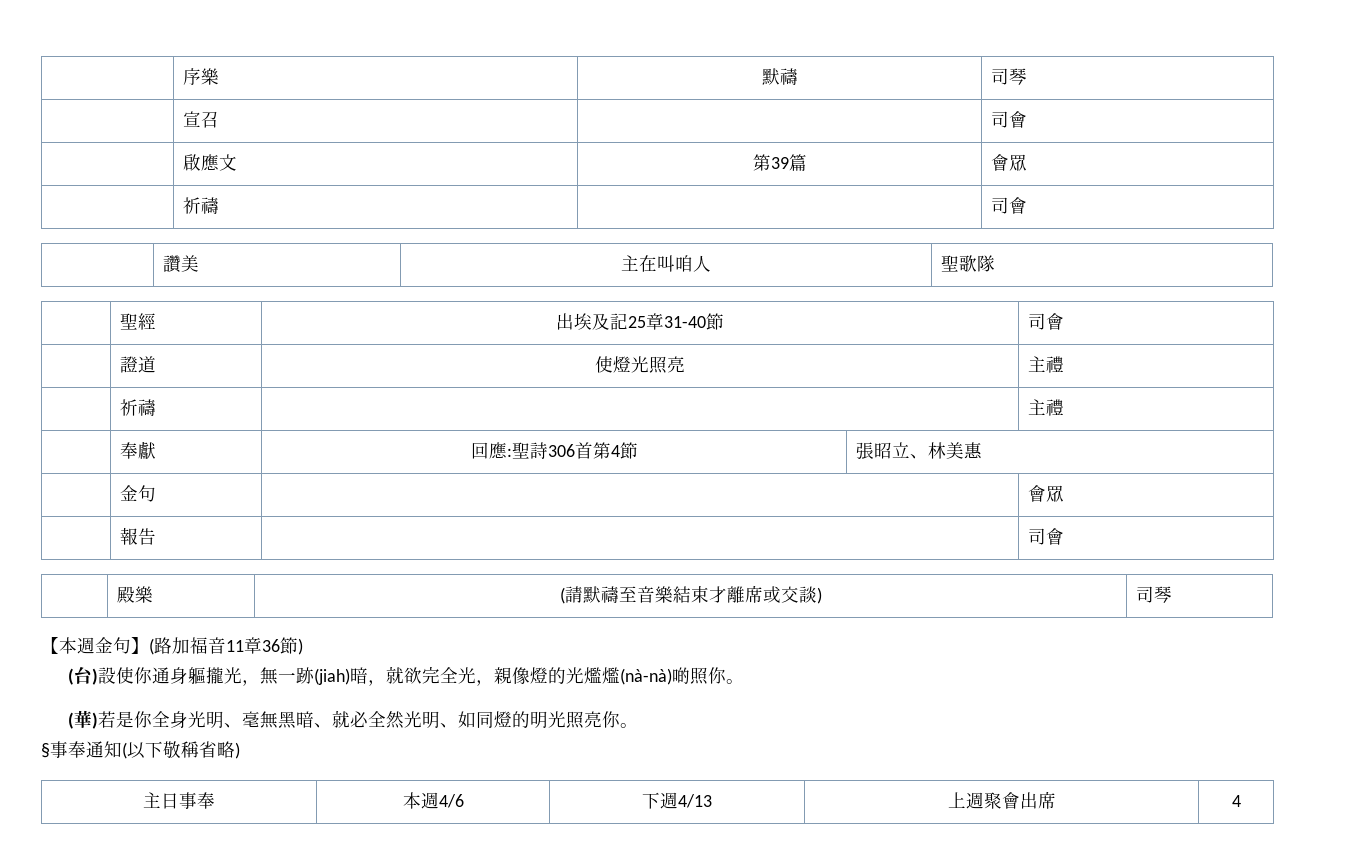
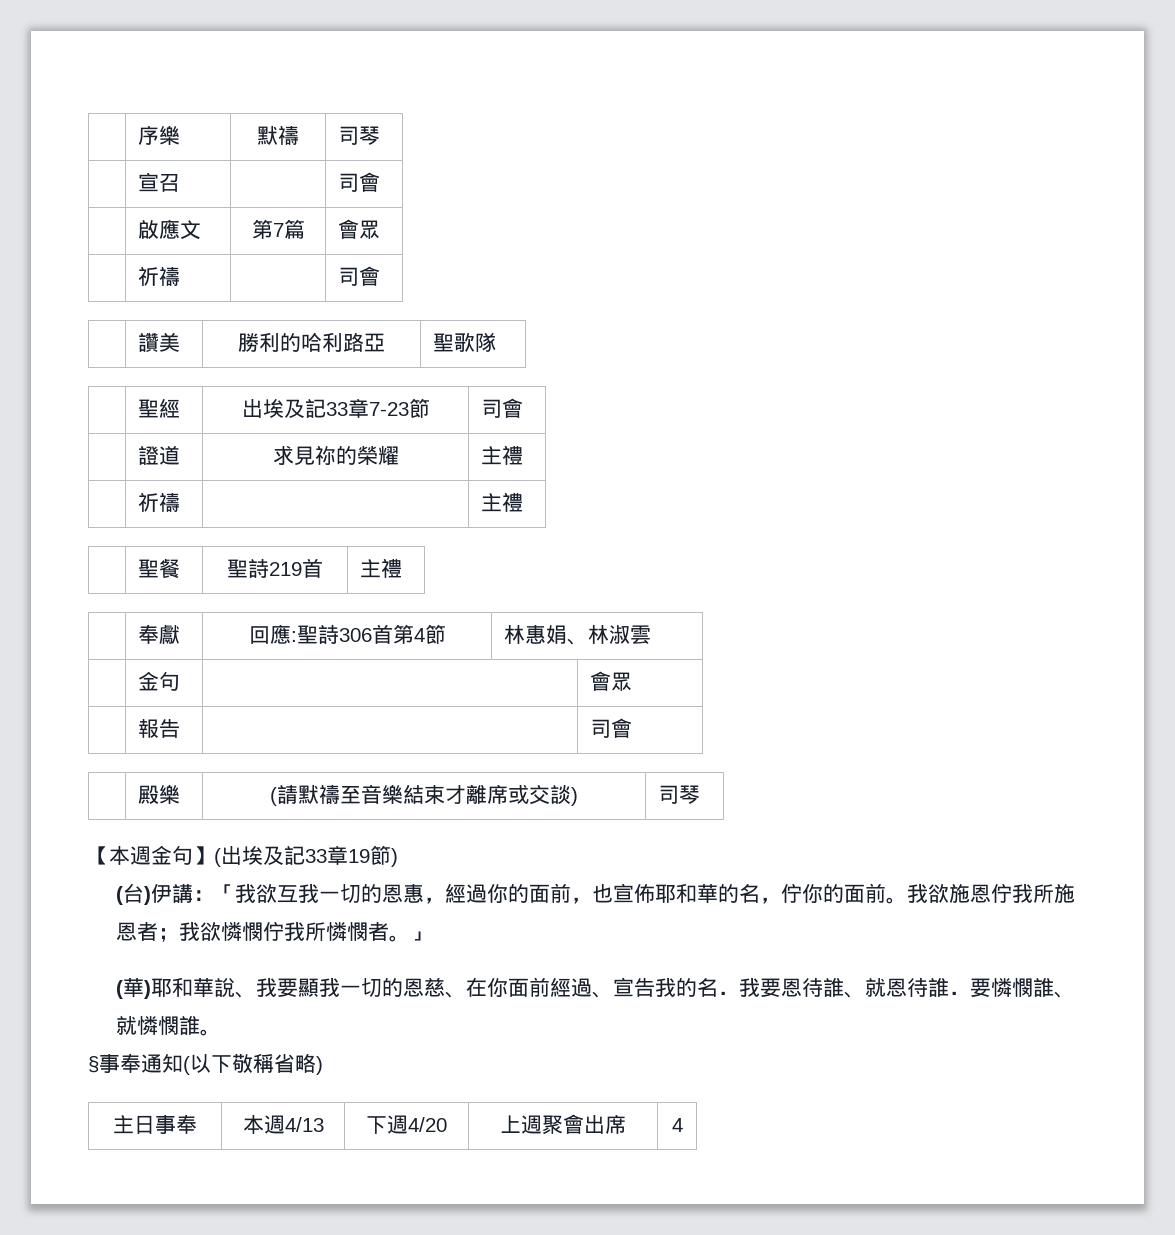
[770,157,789,169] 39 -> [272,223,284,237] 7
[621,255,711,272] 主在叫咱人 -> [238,332,385,352] 勝利的哈利路亞
[628,313,706,330] 25章31-40 -> [325,398,409,418] 33章7-23
[595,356,685,374] 使燈光照亮 -> [272,445,399,465] 求見祢的榮耀
(1064, 407) none -> [138,558,181,579] [227,558,323,578] [360,558,403,578] // | 聖餐 | 聖詩219首 | 主禮
[855,442,983,460] 張昭立、林美惠 -> [504,625,652,645] 林惠娟、林淑雲
[154,637,280,654] 路加福音11章36 -> [221,845,370,865] 出埃及記33章19
[98,666,745,686] 設使你通身軀攏光，無一跡(jiah)暗，就欲完全光，親像燈的光爁爁(nà-nà)啲照你。 -> [150,883,1075,904] [115,921,431,942] 伊講：「我欲互我一切的恩惠，經過你的面前，也宣佈耶和華的名，佇你的面前。我欲施恩佇我所施恩者；我欲憐憫佇我所憐憫者。」
[98,710,621,729] 若是你全身光明、毫無黑暗、就必全然光明、如同燈的明光照亮你 -> [150,977,1075,998] [115,1015,200,1035] 耶和華說、我要顯我一切的恩慈、在你面前經過、宣告我的名．我要恩待誰、就恩待誰．要憐憫誰、就憐憫誰
[438,794,464,808] 4/6 -> [284,1117,324,1132] 4/13
[678,794,712,808] 4/13 -> [408,1117,447,1132] 4/20

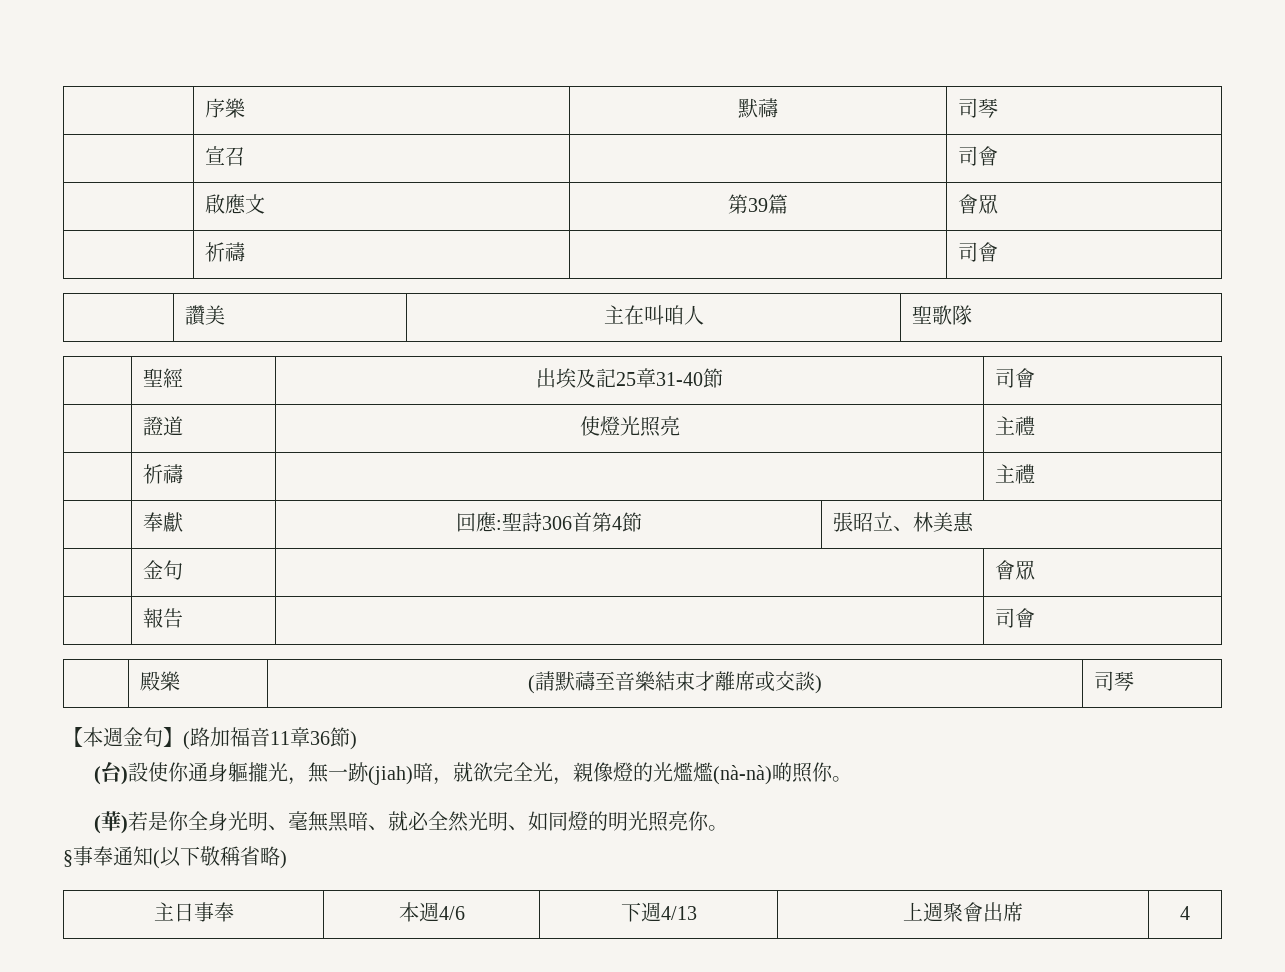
[272,223,284,237] 7 -> [748,198,768,212] 39
[238,332,385,352] 勝利的哈利路亞 -> [603,305,704,325] 主在叫咱人
[325,398,409,418] 33章7-23 -> [616,368,703,388] 25章31-40
[272,445,399,465] 求見祢的榮耀 -> [579,416,680,437] 使燈光照亮
[138,558,181,579] [227,558,323,578] [360,558,403,578] // | 聖餐 | 聖詩219首 | 主禮 -> (1036, 474) none
[504,625,652,645] 林惠娟、林淑雲 -> [833,512,975,532] 張昭立、林美惠
[221,845,370,865] 出埃及記33章19 -> [190,727,330,747] 路加福音11章36
[150,883,1075,904] [115,921,431,942] [115,977,1075,999] [115,1015,200,1035] 伊講：「我欲互我一切的恩惠，經過你的面前，也宣佈耶和華的名，佇你的面前。我欲施恩佇我所施恩者；我欲憐憫佇我所憐憫者。」 // (華)耶和華說、我要顯我一切的恩慈、在你面前經過、宣告我的名．我要恩待誰、就恩待誰．要憐憫誰、就憐憫誰 -> [127,762,852,785] [93,811,709,834] 設使你通身軀攏光，無一跡(jiah)暗，就欲完全光，親像燈的光爁爁(nà-nà)啲照你。 // (華)若是你全身光明、毫無黑暗、就必全然光明、如同燈的明光照亮你
[284,1117,324,1132] 4/13 -> [438,906,465,920] 4/6
[408,1117,447,1132] 4/20 -> [660,906,697,920] 4/13

